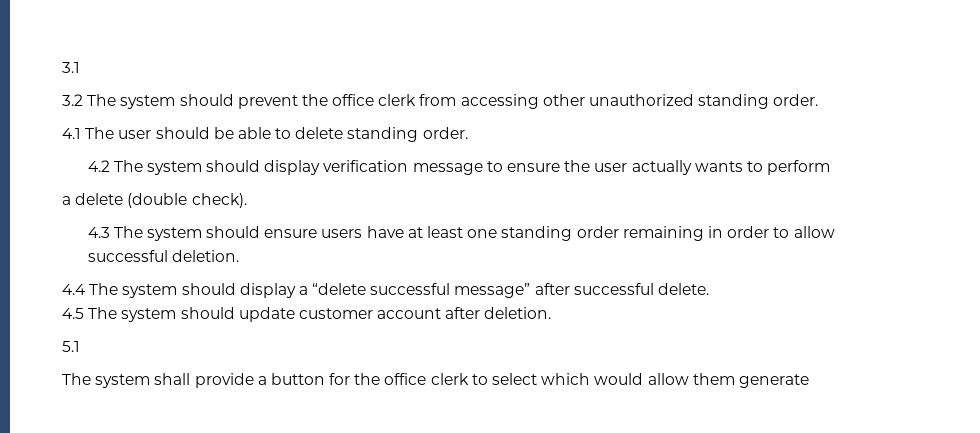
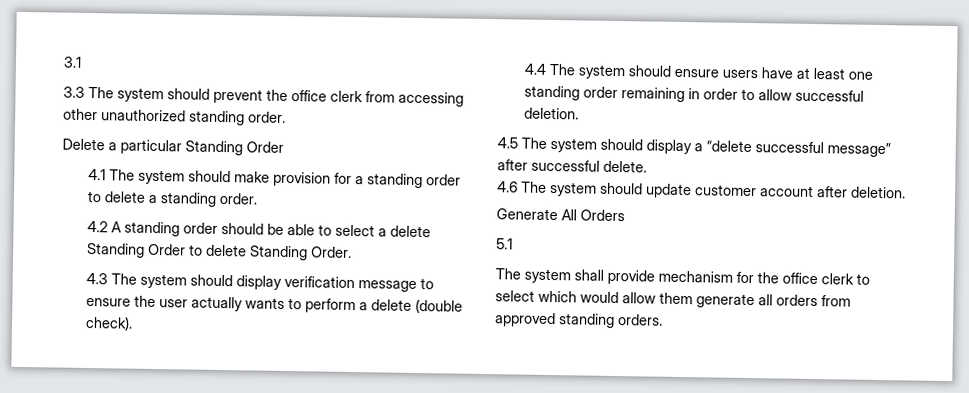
[62,94,83,106] 3.2 -> [63,86,85,98] 3.3
[62,127,468,142] [87,160,110,172] 4.1 The user should be able to delete standing order. // 4.2 -> [62,138,284,156] [88,168,462,189] [87,190,259,207] [87,220,432,238] [87,242,353,261] [86,272,109,285] Delete a particular Standing Order // 4.1 The system should make provision for a standing order to delete a standing order. // 4.2 A standing order should be able to select a delete Standing Order to delete Standing Order. // 4.3
(831, 167) // -> (357, 306) none
[87,227,110,238] 4.3 -> [524,63,548,75] 4.4
[62,284,86,295] 4.4 -> [497,137,518,149] 4.5
[62,308,84,319] 4.5 -> [497,181,518,193] 4.6
(552, 313) none -> [496,208,625,222] // Generate All Orders
[257,373,325,385] a button -> [658,270,733,283] mechanism
(809, 381) none -> [758,294,851,307] [495,312,663,328] all orders from approved standing orders.

